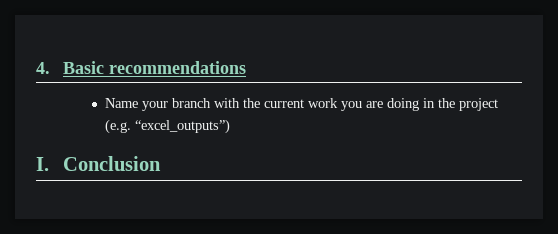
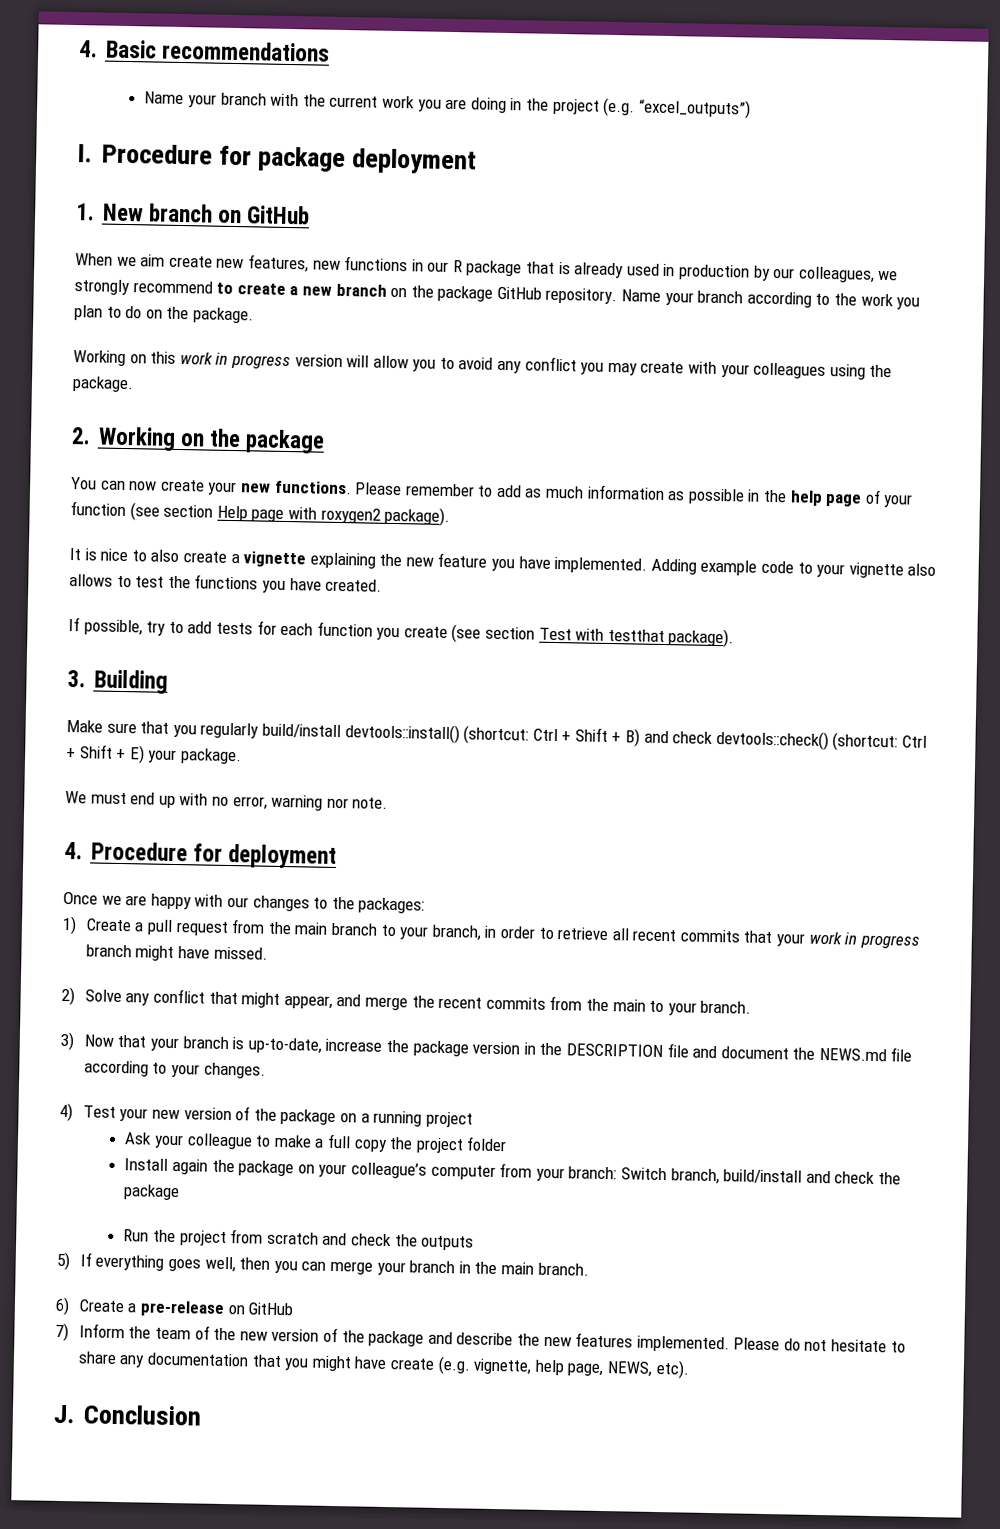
(49, 164) none -> [100,143,478,175] [75,203,311,225] [75,253,899,283] [74,279,921,310] [74,305,254,324] [73,350,893,380] [72,376,134,393] [71,426,326,454] [71,477,914,508] [70,501,451,527] [69,548,937,579] [69,574,383,593] [68,616,735,648] [67,669,168,694] [66,719,928,752] [66,744,242,765] [65,790,389,811] [64,841,337,869] [63,891,426,914] [62,915,920,949] [85,944,268,962] [61,986,752,1016] [60,1031,913,1062] [83,1060,266,1079] [59,1102,473,1128] [124,1132,508,1154] [124,1158,901,1185] [123,1184,181,1201] [123,1229,475,1251] [56,1251,589,1276] [55,1296,294,1318] [55,1322,906,1353] [77,1351,690,1379] [53,1404,76,1424] Procedure for package deployment // 1. New branch on GitHub // When we aim create new features, new functions in our R package that is already used in production by our colleagues, we strongly recommend to create a new branch on the package GitHub repository. Name your branch according to the work you plan to do on the package. // Working on this work in progress version will allow you to avoid any conflict you may create with your colleagues using the package. // 2. Working on the package // You can now create your new functions. Please remember to add as much information as possible in the help page of your function (see section Help page with roxygen2 package). // It is nice to also create a vignette explaining the new feature you have implemented. Adding example code to your vignette also allows to test the functions you have created. // If possible, try to add tests for each function you create (see section Test with testthat package). // 3. Building // Make sure that you regularly build/install devtools::install() (shortcut: Ctrl + Shift + B) and check devtools::check() (shortcut: Ctrl + Shift + E) your package. // We must end up with no error, warning nor note. // 4. Procedure for deployment // Once we are happy with our changes to the packages: // 1) Create a pull request from the main branch to your branch, in order to retrieve all recent commits that your work in progress branch might have missed. // 2) Solve any conflict that might appear, and merge the recent commits from the main to your branch. // 3) Now that your branch is up-to-date, increase the package version in the DESCRIPTION file and document the NEWS.md file according to your changes. // 4) Test your new version of the package on a running project // Ask your colleague to make a full copy the project folder // Install again the package on your colleague’s computer from your branch: Switch branch, build/install and check the package // Run the project from scratch and check the outputs // 5) If everything goes well, then you can merge your branch in the main branch. // 6) Create a pre-release on GitHub // 7) Inform the team of the new version of the package and describe the new features implemented. Please do not hesitate to share any documentation that you might have create (e.g. vignette, help page, NEWS, etc). // J.

